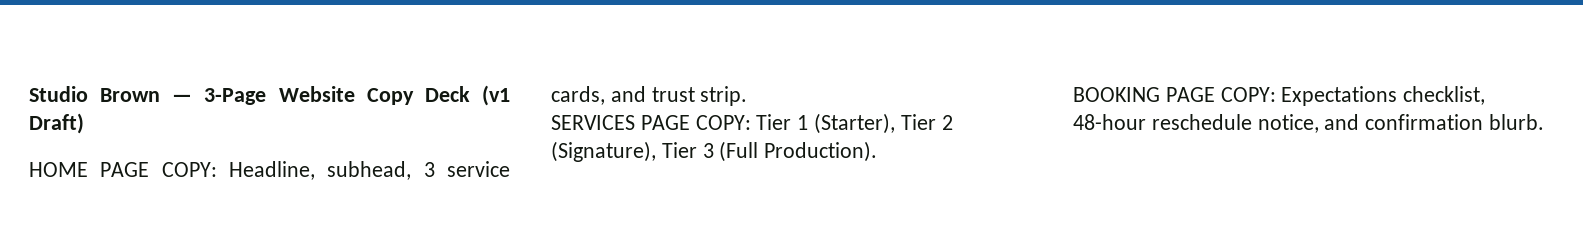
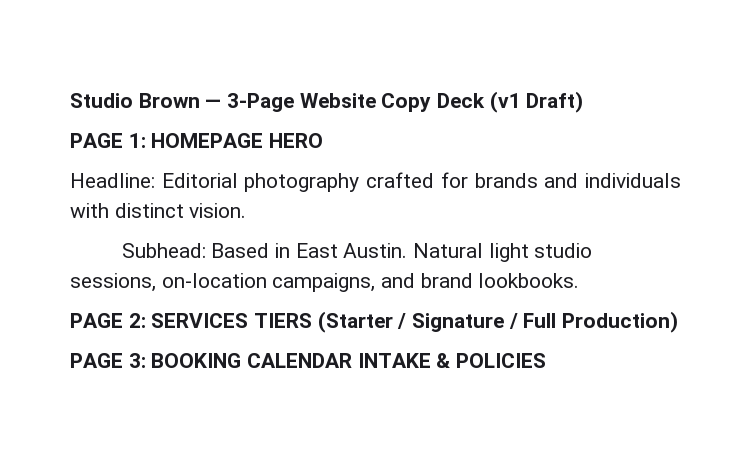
[29,161,510,180] [551,86,748,106] [551,113,953,134] [551,141,878,162] [1073,86,1486,106] [1073,114,1545,133] HOME PAGE COPY: Headline, subhead, 3 service cards, and trust strip. // SERVICES PAGE COPY: Tier 1 (Starter), Tier 2 (Signature), Tier 3 (Full Production). // BOOKING PAGE COPY: Expectations checklist, 48-hour reschedule notice, and confirmation blurb. -> [70,133,324,148] [70,172,681,192] [70,203,247,218] [121,243,593,262] [70,273,580,292] [70,311,679,333] [70,353,547,368] PAGE 1: HOMEPAGE HERO // Headline: Editorial photography crafted for brands and individuals with distinct vision. // Subhead: Based in East Austin. Natural light studio sessions, on-location campaigns, and brand lookbooks. // PAGE 2: SERVICES TIERS (Starter / Signature / Full Production) // PAGE 3: BOOKING CALENDAR INTAKE & POLICIES

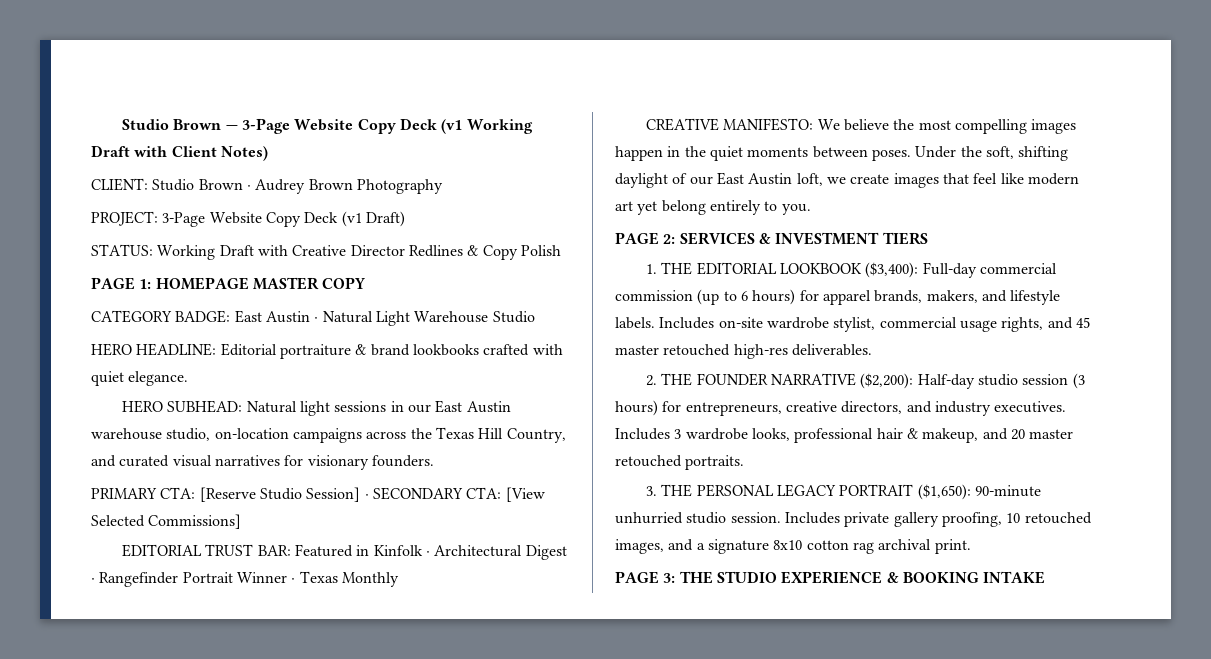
[526,91,584,113] [70,133,324,148] [70,172,681,192] [70,203,247,218] [121,243,593,262] [70,273,580,292] Draft) // PAGE 1: HOMEPAGE HERO // Headline: Editorial photography crafted for brands and individuals with distinct vision. // Subhead: Based in East Austin. Natural light studio sessions, on-location campaigns, and brand lookbooks. -> [466,119,533,134] [91,145,268,161] [91,178,443,194] [91,211,405,227] [91,244,561,260] [91,277,366,290] [91,310,535,326] [91,343,563,359] [91,371,189,386] [122,400,511,416] [91,427,566,443] [91,455,434,470] [91,487,545,502] [91,514,242,529] [122,544,567,560] [91,571,399,587] [646,118,1077,134] [615,146,1069,161] [615,172,1079,188] [615,200,811,215] Working Draft with Client Notes) // CLIENT: Studio Brown · Audrey Brown Photography // PROJECT: 3-Page Website Copy Deck (v1 Draft) // STATUS: Working Draft with Creative Director Redlines & Copy Polish // PAGE 1: HOMEPAGE MASTER COPY // CATEGORY BADGE: East Austin · Natural Light Warehouse Studio // HERO HEADLINE: Editorial portraiture & brand lookbooks crafted with quiet elegance. // HERO SUBHEAD: Natural light sessions in our East Austin warehouse studio, on-location campaigns across the Texas Hill Country, and curated visual narratives for visionary founders. // PRIMARY CTA: [Reserve Studio Session] · SECONDARY CTA: [View Selected Commissions] // EDITORIAL TRUST BAR: Featured in Kinfolk · Architectural Digest · Rangefinder Portrait Winner · Texas Monthly // CREATIVE MANIFESTO: We believe the most compelling images happen in the quiet moments between poses. Under the soft, shifting daylight of our East Austin loft, we create images that feel like modern art yet belong entirely to you.
(249, 320) none -> [758,232,880,245] & INVESTMENT
[317,311,679,333] [70,353,547,368] (Starter / Signature / Full Production) // PAGE 3: BOOKING CALENDAR INTAKE & POLICIES -> [646,262,1058,278] [615,289,1061,305] [615,317,1090,332] [615,344,872,359] [646,373,1085,389] [615,400,1067,416] [615,428,1074,443] [615,455,745,470] [646,484,1042,500] [615,512,1092,527] [615,539,971,554] [615,571,1046,584] // 1. THE EDITORIAL LOOKBOOK ($3,400): Full-day commercial commission (up to 6 hours) for apparel brands, makers, and lifestyle labels. Includes on-site wardrobe stylist, commercial usage rights, and 45 master retouched high-res deliverables. // 2. THE FOUNDER NARRATIVE ($2,200): Half-day studio session (3 hours) for entrepreneurs, creative directors, and industry executives. Includes 3 wardrobe looks, professional hair & makeup, and 20 master retouched portraits. // 3. THE PERSONAL LEGACY PORTRAIT ($1,650): 90-minute unhurried studio session. Includes private gallery proofing, 10 retouched images, and a signature 8x10 cotton rag archival print. // PAGE 3: THE STUDIO EXPERIENCE & BOOKING INTAKE

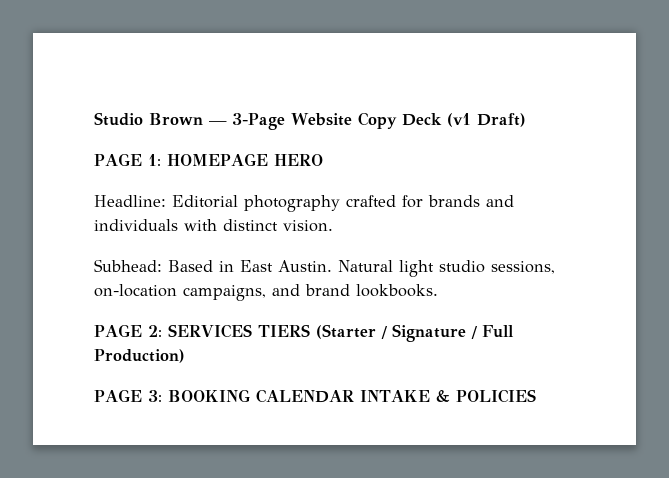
[466,119,533,134] [91,145,268,161] [91,178,443,194] [91,211,405,227] [91,244,561,260] [91,277,366,290] [91,310,535,326] [91,343,563,359] [91,371,189,386] [122,400,511,416] [91,427,566,443] [91,455,434,470] [91,487,545,502] [91,514,242,529] [122,544,567,560] [91,571,399,587] [646,118,1077,134] [615,146,1069,161] [615,172,1079,188] [615,200,811,215] Working Draft with Client Notes) // CLIENT: Studio Brown · Audrey Brown Photography // PROJECT: 3-Page Website Copy Deck (v1 Draft) // STATUS: Working Draft with Creative Director Redlines & Copy Polish // PAGE 1: HOMEPAGE MASTER COPY // CATEGORY BADGE: East Austin · Natural Light Warehouse Studio // HERO HEADLINE: Editorial portraiture & brand lookbooks crafted with quiet elegance. // HERO SUBHEAD: Natural light sessions in our East Austin warehouse studio, on-location campaigns across the Texas Hill Country, and curated visual narratives for visionary founders. // PRIMARY CTA: [Reserve Studio Session] · SECONDARY CTA: [View Selected Commissions] // EDITORIAL TRUST BAR: Featured in Kinfolk · Architectural Digest · Rangefinder Portrait Winner · Texas Monthly // CREATIVE MANIFESTO: We believe the most compelling images happen in the quiet moments between poses. Under the soft, shifting daylight of our East Austin loft, we create images that feel like modern art yet belong entirely to you. -> [476,113,526,127] [94,153,323,166] [94,195,514,212] [94,219,333,232] [94,259,555,277] [94,284,438,301] Draft) // PAGE 1: HOMEPAGE HERO // Headline: Editorial photography crafted for brands and individuals with distinct vision. // Subhead: Based in East Austin. Natural light studio sessions, on-location campaigns, and brand lookbooks.
[758,232,880,245] & INVESTMENT -> (252, 331) none
[646,262,1058,278] [615,289,1061,305] [615,317,1090,332] [615,344,872,359] [646,373,1085,389] [615,400,1067,416] [615,428,1074,443] [615,455,745,470] [646,484,1042,500] [615,512,1092,527] [615,539,971,554] [615,571,1046,584] // 1. THE EDITORIAL LOOKBOOK ($3,400): Full-day commercial commission (up to 6 hours) for apparel brands, makers, and lifestyle labels. Includes on-site wardrobe stylist, commercial usage rights, and 45 master retouched high-res deliverables. // 2. THE FOUNDER NARRATIVE ($2,200): Half-day studio session (3 hours) for entrepreneurs, creative directors, and industry executives. Includes 3 wardrobe looks, professional hair & makeup, and 20 master retouched portraits. // 3. THE PERSONAL LEGACY PORTRAIT ($1,650): 90-minute unhurried studio session. Includes private gallery proofing, 10 retouched images, and a signature 8x10 cotton rag archival print. // PAGE 3: THE STUDIO EXPERIENCE & BOOKING INTAKE -> [315,324,514,342] [94,349,185,363] [94,389,536,403] (Starter / Signature / Full Production) // PAGE 3: BOOKING CALENDAR INTAKE & POLICIES

